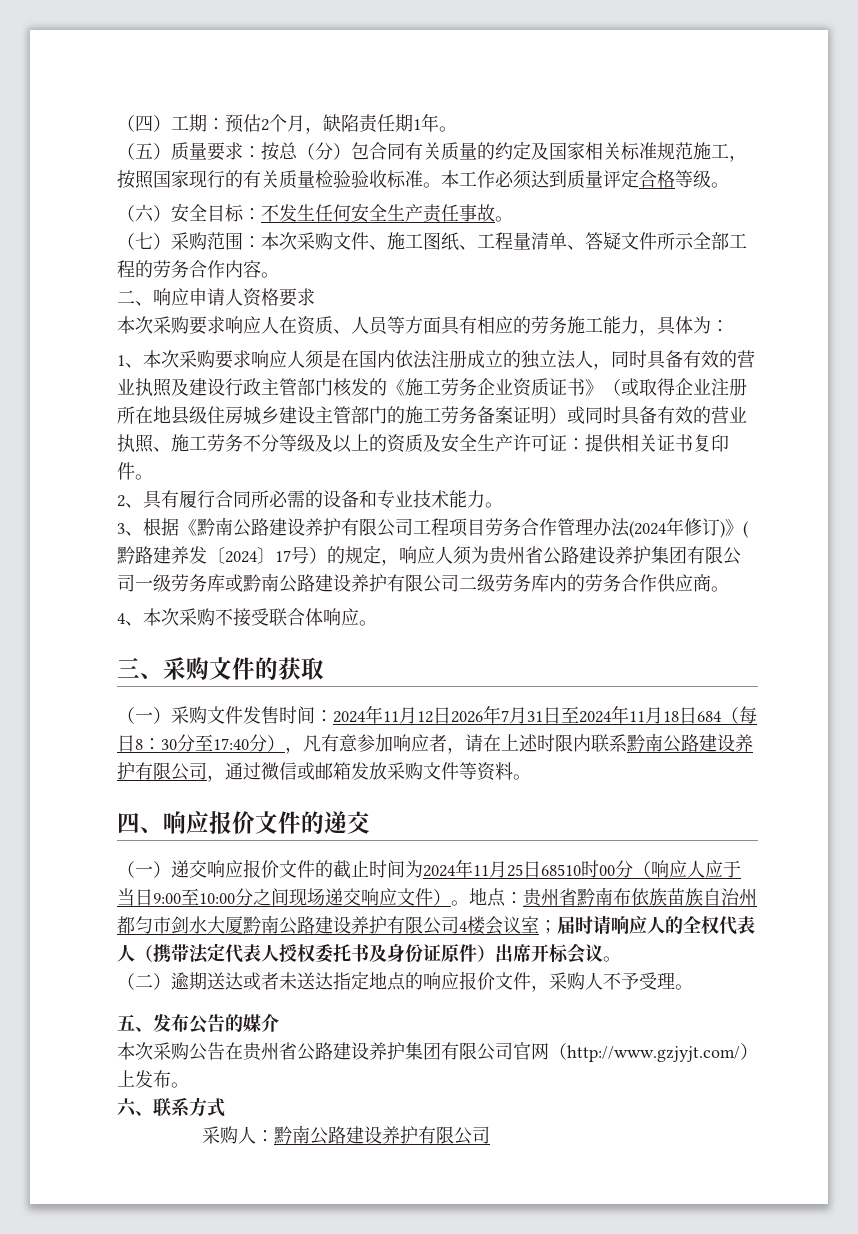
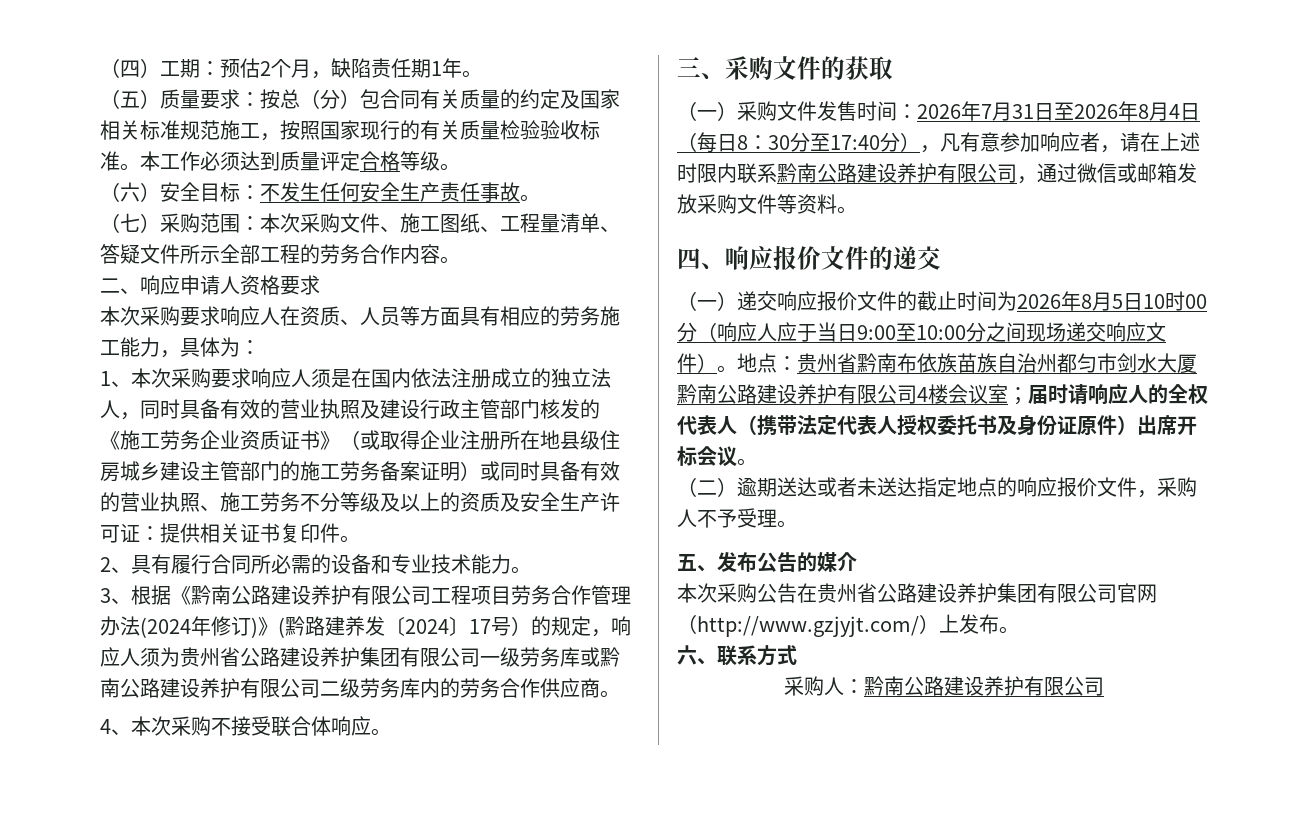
[333,705,451,724] 2024年11月12日 -> (917, 111) none
[579,705,721,724] 2024年11月18日684 -> [1074,101,1200,121] 2026年8月4日
[423,859,581,878] 2024年11月25日68510 -> [1017,291,1165,311] 2026年8月5日10

